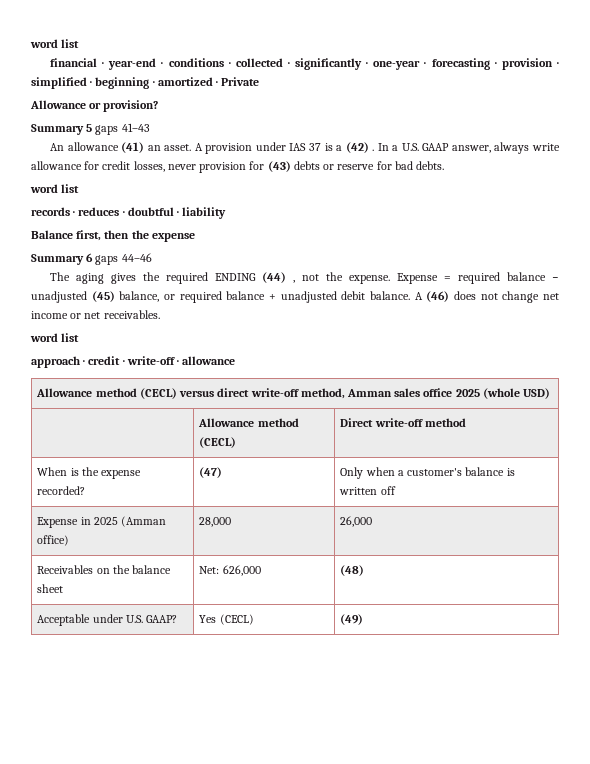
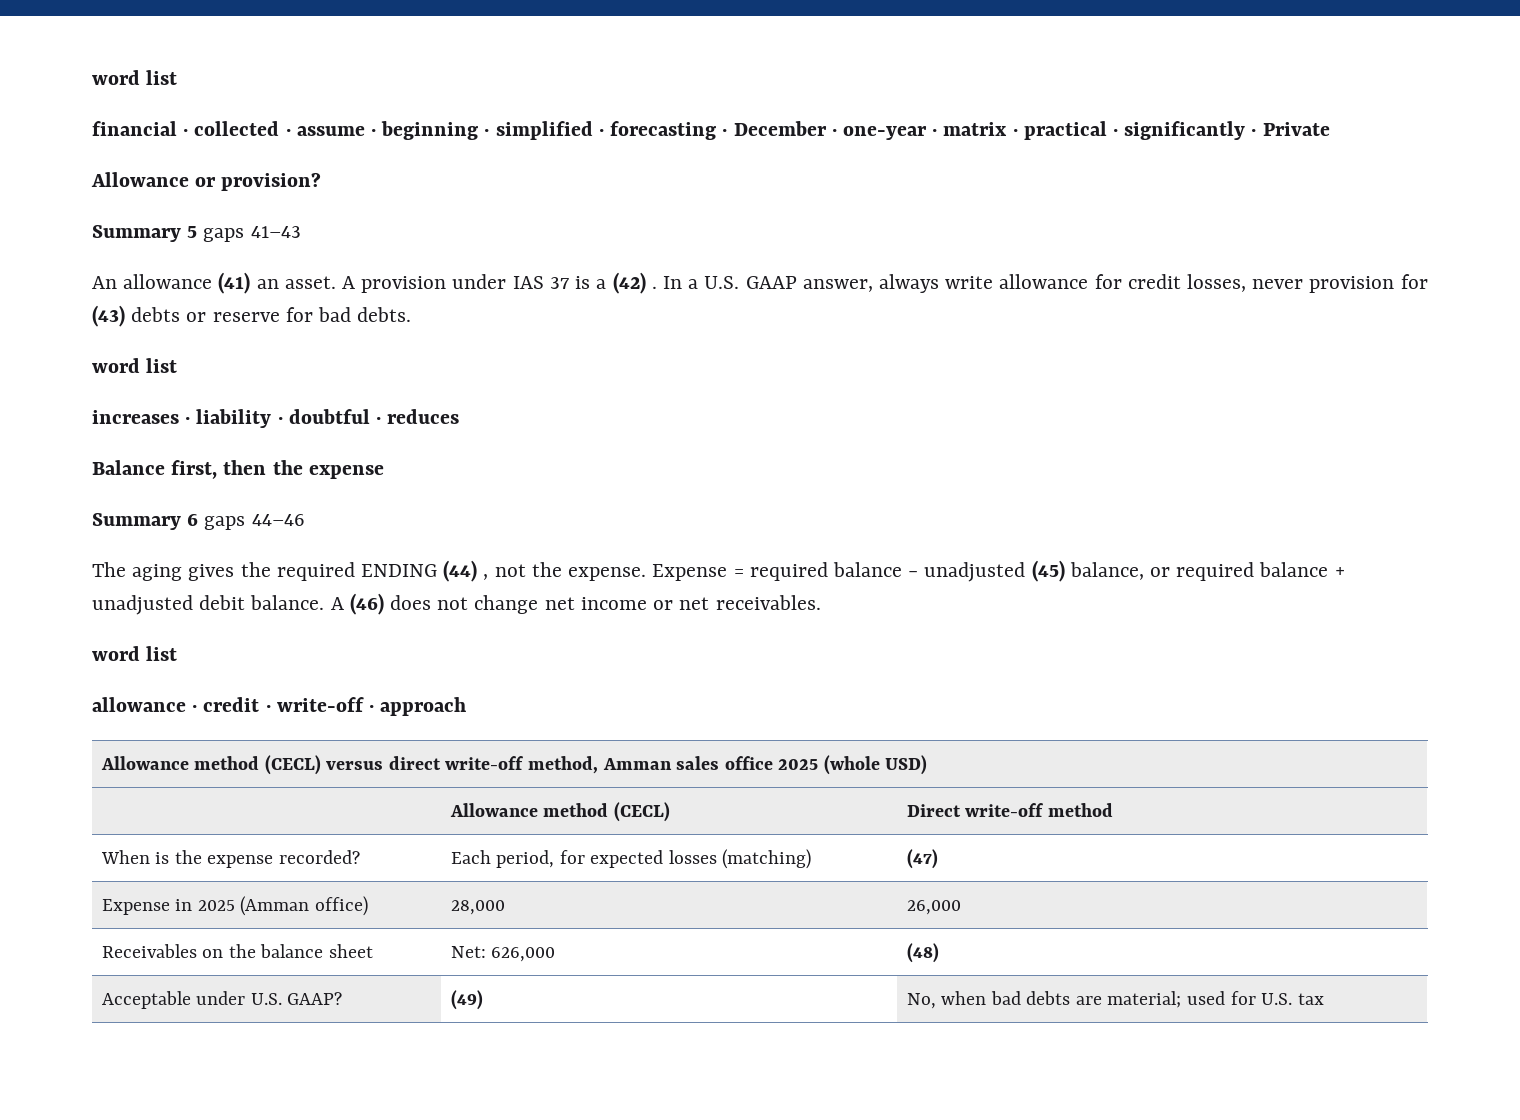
[108,58,560,70] [31,77,213,89] year-end · conditions · collected · significantly · one-year · forecasting · provision · simplified · beginning · amortized -> [194,121,1246,140] collected · assume · beginning · simplified · forecasting · December · one-year · matrix · practical · significantly
[31,207,120,216] records · reduces -> [92,409,272,428] increases · liability
[182,207,227,219] liability -> [387,409,460,424] reduces
[31,356,80,368] approach -> [92,697,186,712] allowance
[182,356,236,365] allowance -> [380,697,467,716] approach
[199,467,223,478] [340,467,515,479] [339,486,396,495] (47) | Only when a customer's balance is written off -> [450,849,812,869] [906,849,938,869] Each period, for expected losses (matching) | (47)
[199,614,254,625] [340,614,364,625] Yes (CECL) | (49) -> [450,990,483,1010] [906,991,1324,1009] (49) | No, when bad debts are material; used for U.S. tax

